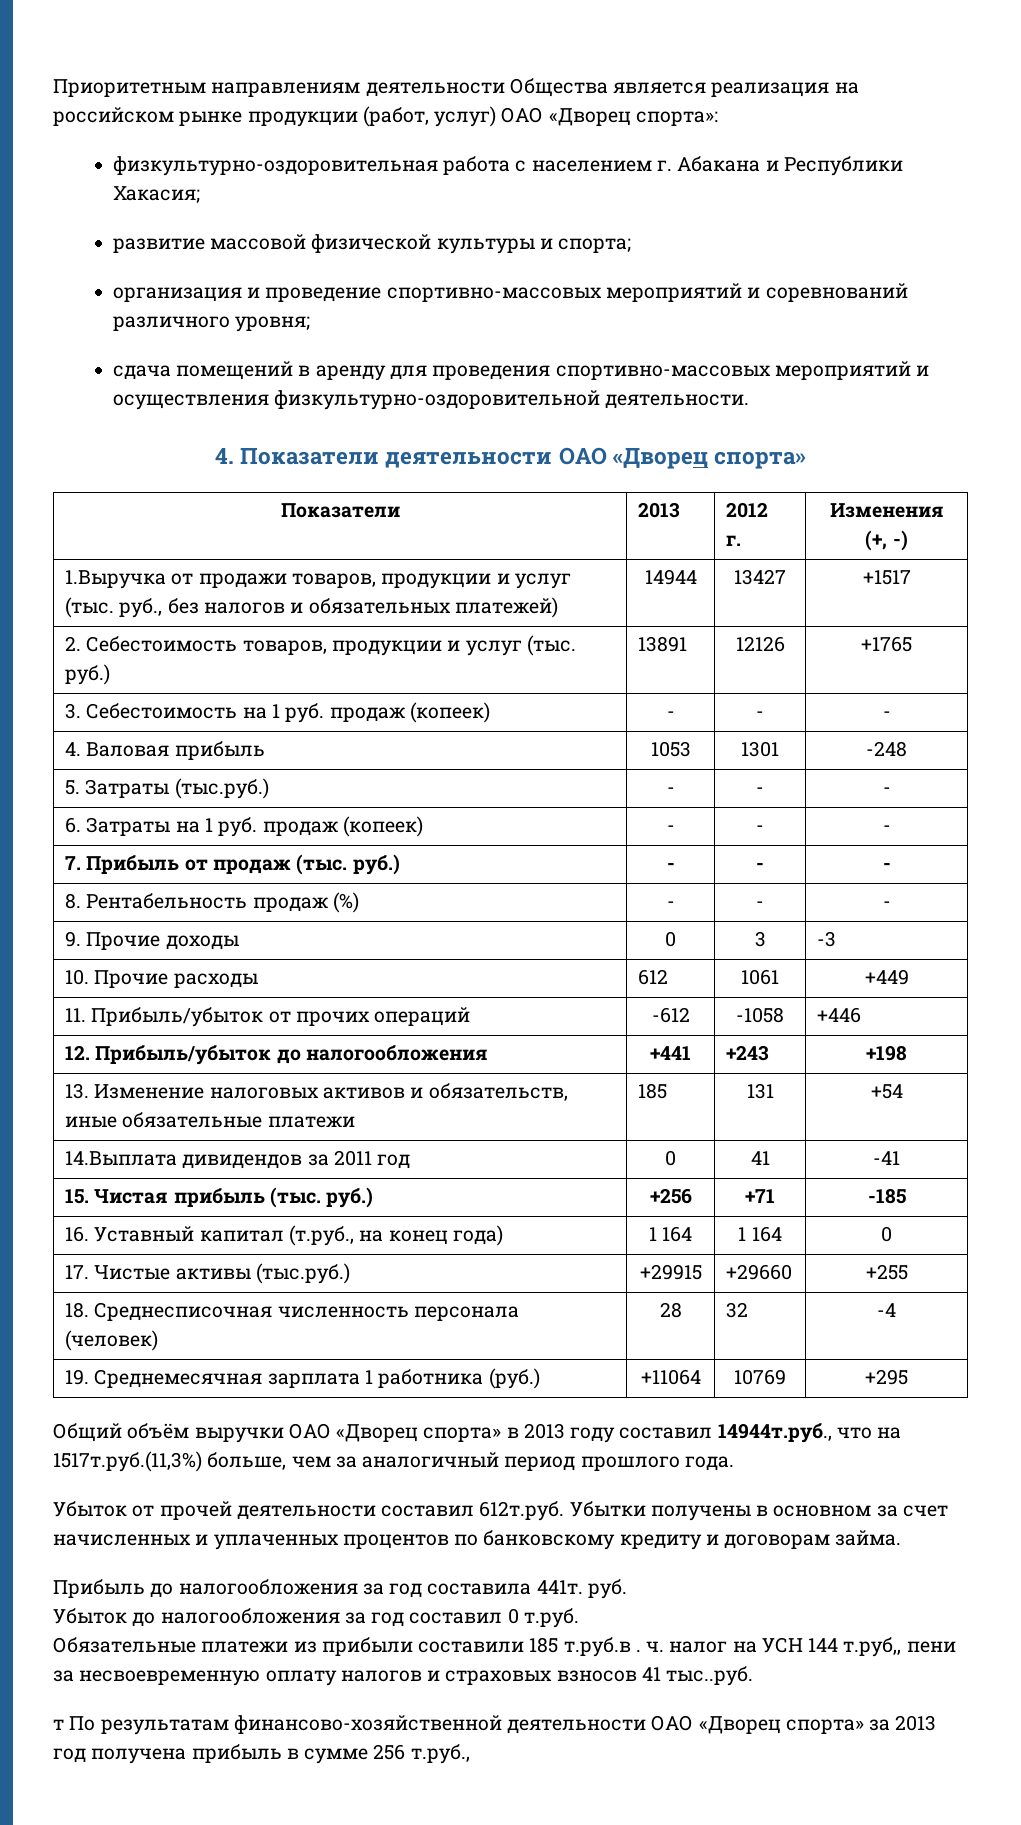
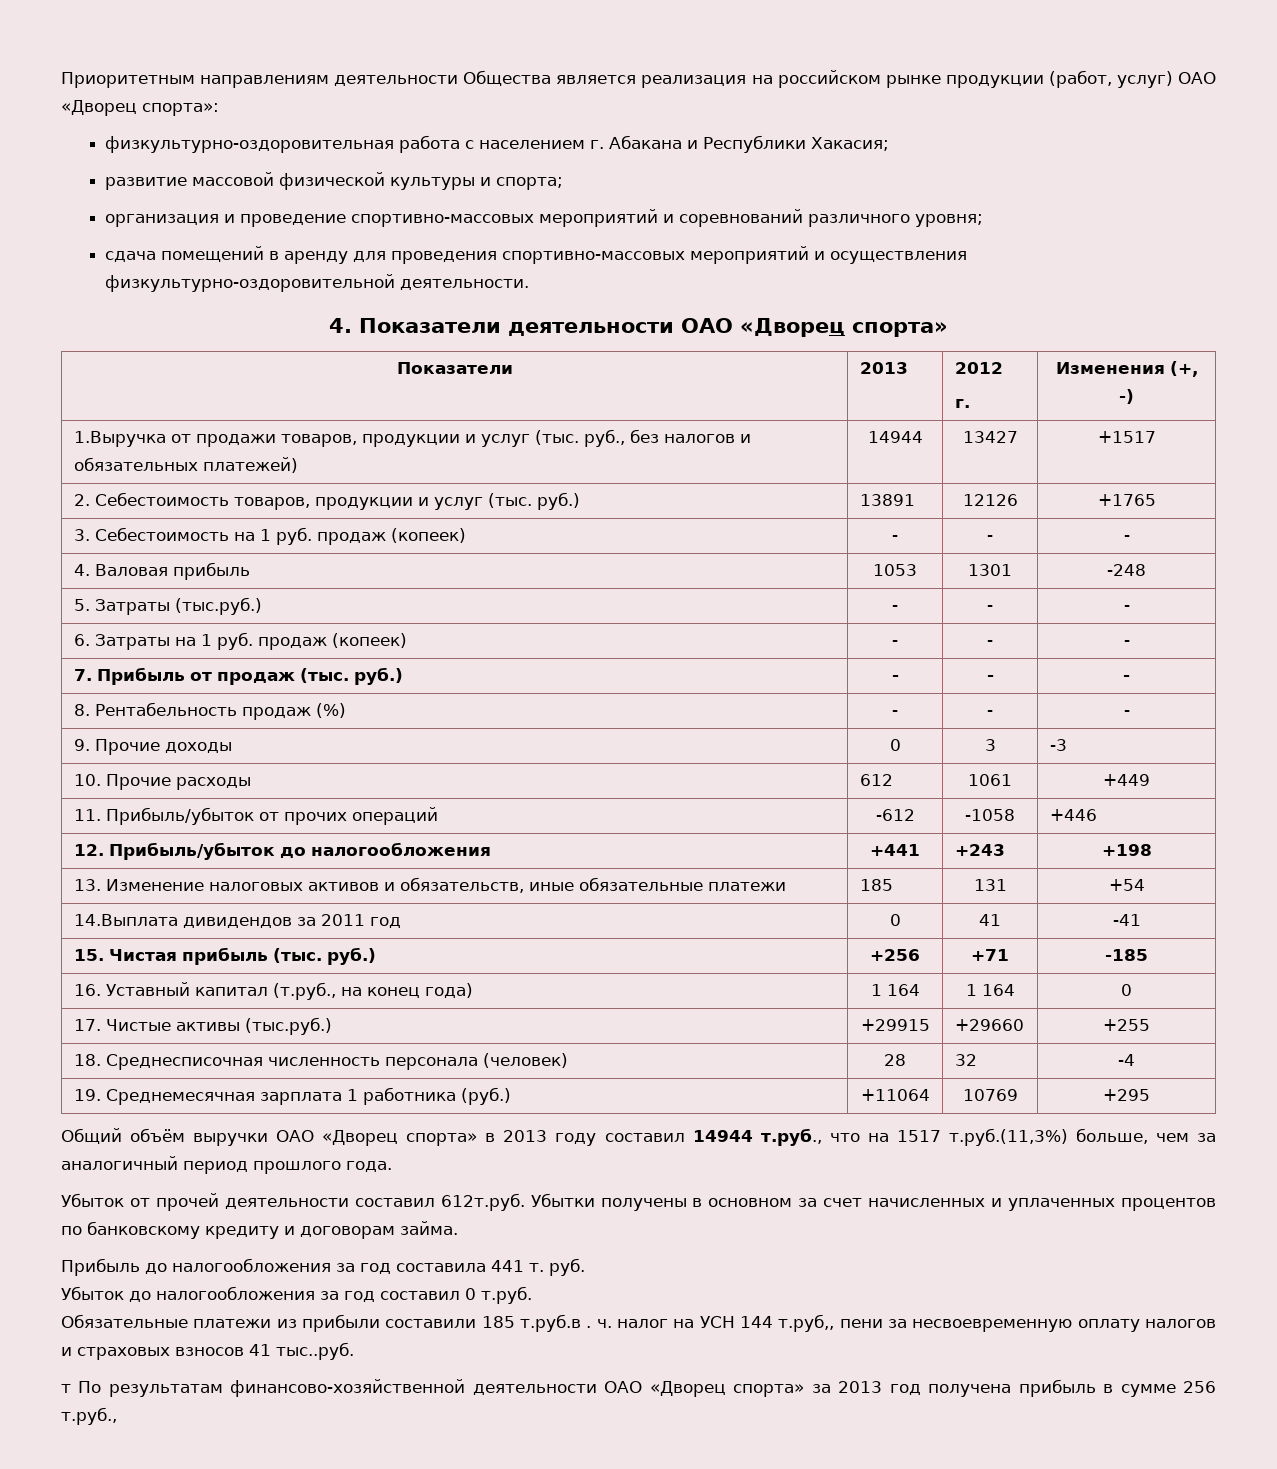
[717,1423,902,1443] [53,1451,202,1472] 14944т.руб., что на 1517т.руб.(11,3%) -> [692,1128,1068,1146] 14944 т.руб., что на 1517 т.руб.(11,3%)
[536,1580,583,1594] 441т. -> [491,1260,544,1272] 441 т.

